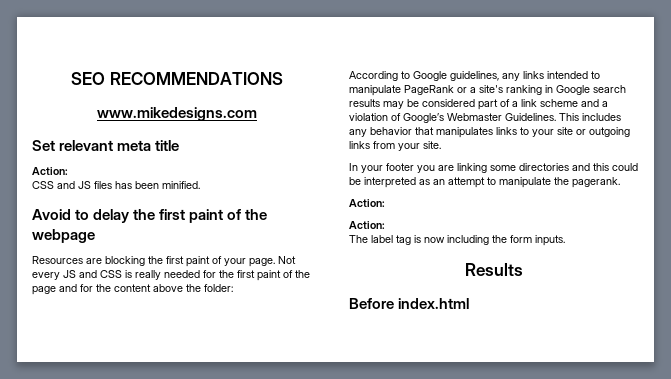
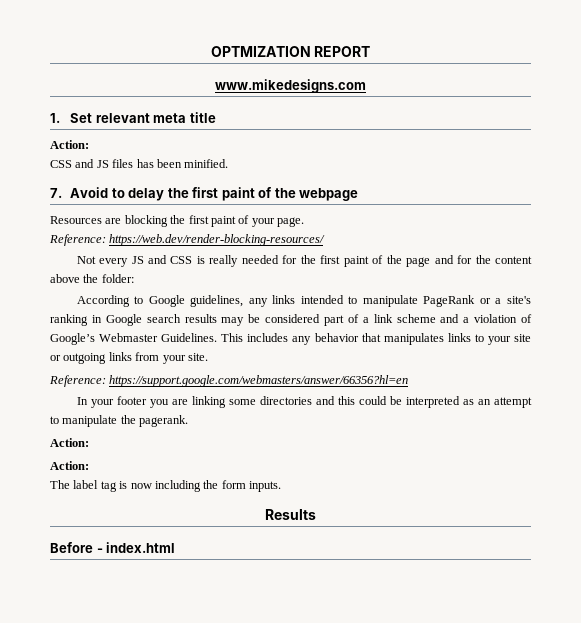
[71,72,283,85] SEO RECOMMENDATIONS -> [210,46,371,57] OPTMIZATION REPORT
(257, 114) none -> [50,113,60,123] 1.
(200, 185) none -> [50,188,62,198] 7.
(275, 262) none -> [49,234,326,246] // Reference: https://web.dev/render-blocking-resources/ //
(441, 145) none -> [49,375,409,387] // Reference: https://support.google.com/webmasters/answer/66356?hl=en
(394, 303) none -> [96,548,103,553] -

